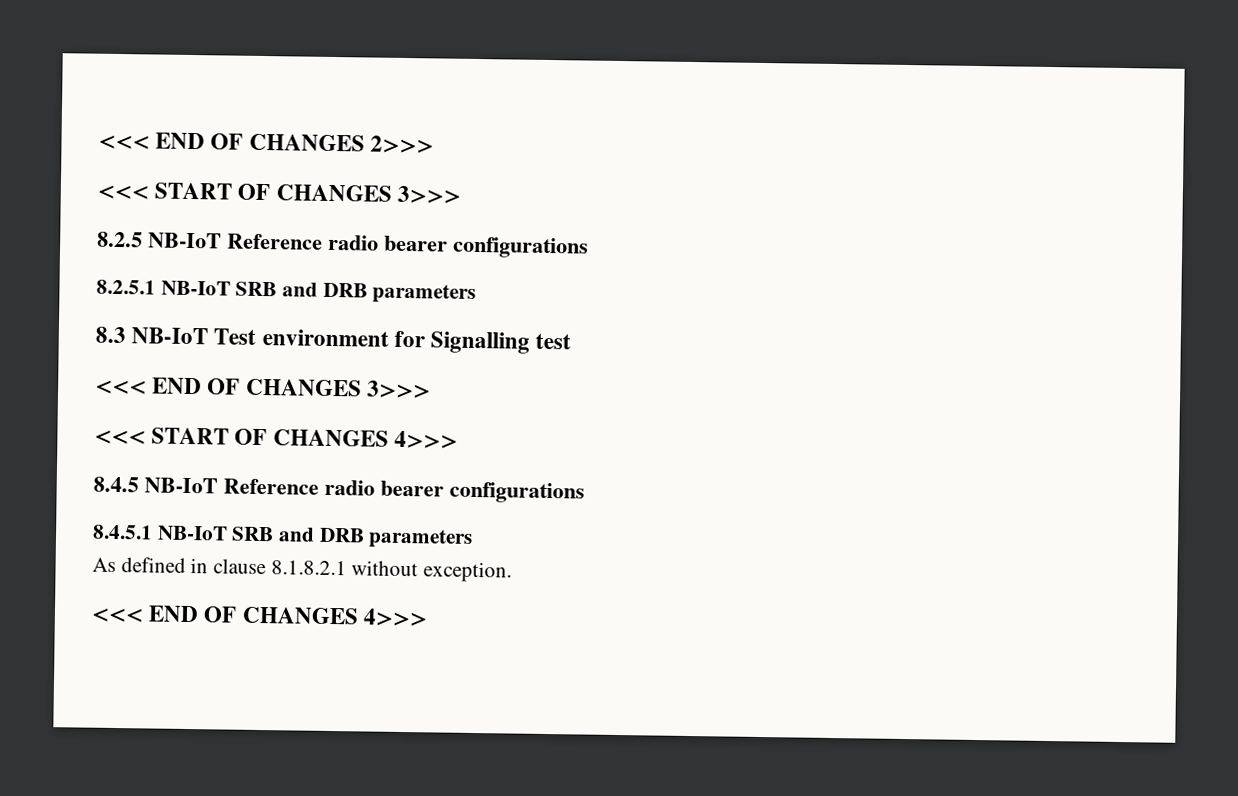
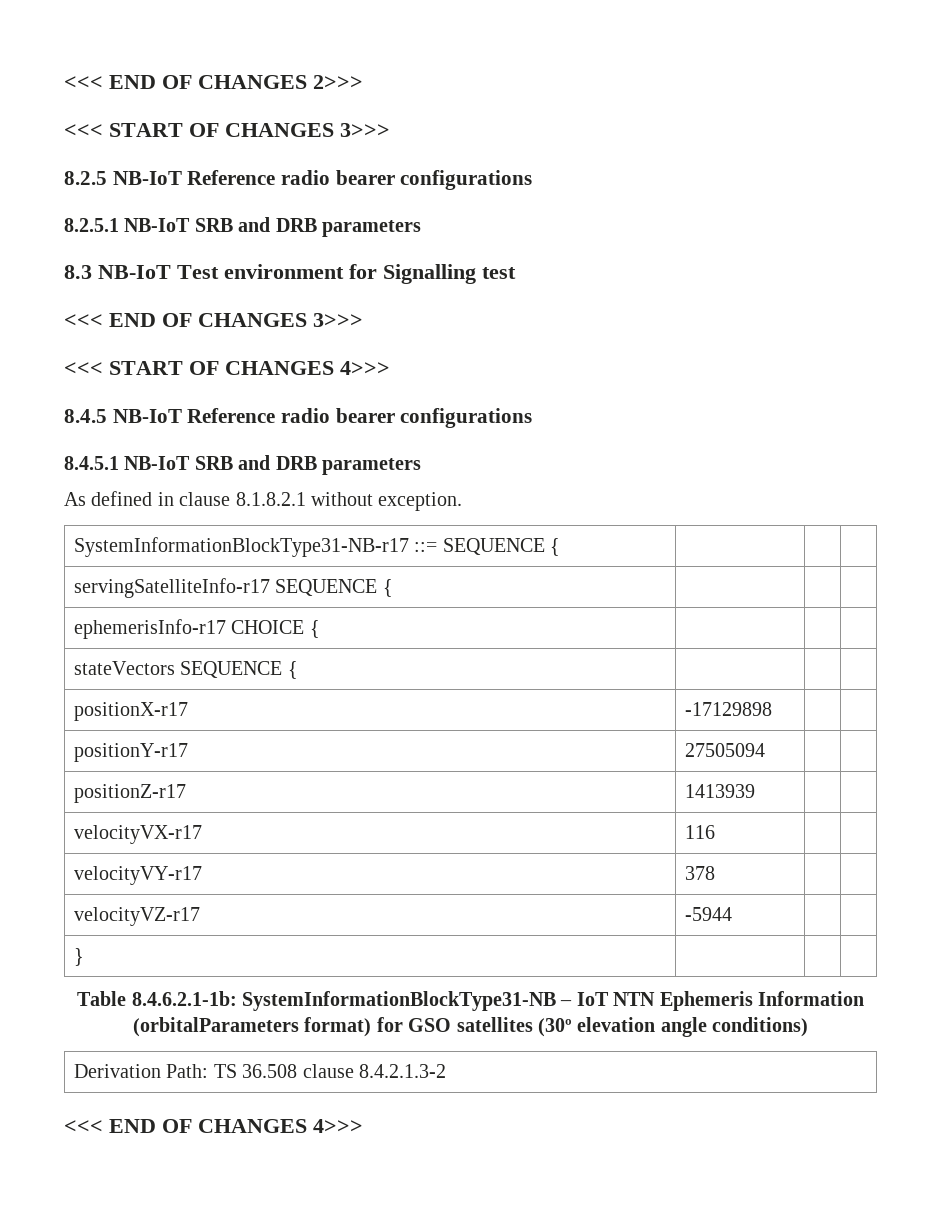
(513, 572) none -> [74,537,561,557] [74,578,393,598] [74,619,320,639] [74,661,298,679] [74,702,189,721] [685,702,773,716] [74,743,189,762] [685,743,766,757] [74,784,187,803] [685,784,756,798] [74,825,203,844] [685,825,716,839] [74,866,203,885] [685,866,716,880] [74,907,201,926] [685,907,733,921] [74,948,85,966] [77,991,864,1011] [132,1017,809,1037] [74,1064,447,1078] // SystemInformationBlockType31-NB-r17 ::= SEQUENCE { | | | // servingSatelliteInfo-r17 SEQUENCE { | | | // ephemerisInfo-r17 CHOICE { | | | // stateVectors SEQUENCE { | | | // positionX-r17 | -17129898 | | // positionY-r17 | 27505094 | | // positionZ-r17 | 1413939 | | // velocityVX-r17 | 116 | | // velocityVY-r17 | 378 | | // velocityVZ-r17 | -5944 | | // } | | | // Table 8.4.6.2.1-1b: SystemInformationBlockType31-NB – IoT NTN Ephemeris Information (orbitalParameters format) for GSO satellites (30º elevation angle conditions) // Derivation Path: TS 36.508 clause 8.4.2.1.3-2

